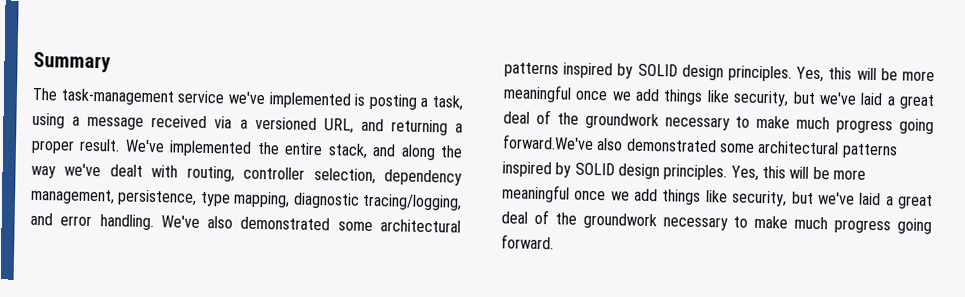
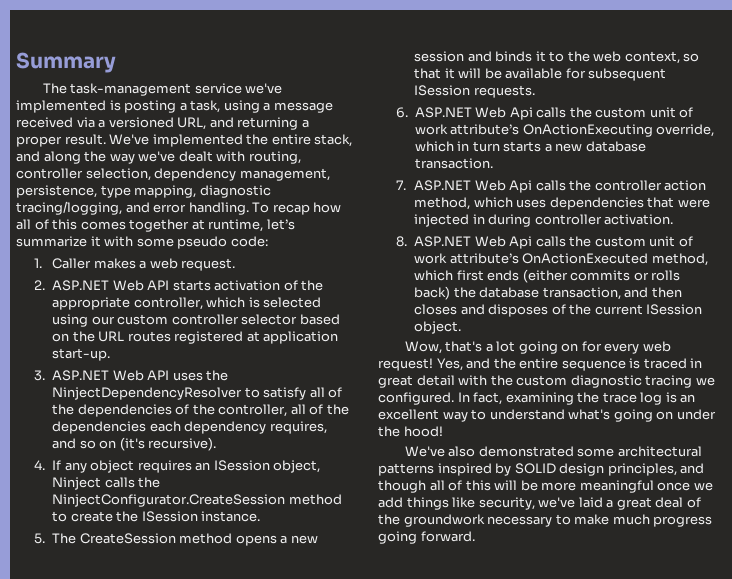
(154, 222) none -> [252,202,342,215] [16,219,295,232] [16,236,268,249] [34,258,236,271] [34,280,324,291] [52,297,322,310] [52,314,340,327] [52,331,339,344] [52,348,111,361] [34,370,229,381] [52,387,343,400] [52,404,349,417] [52,421,327,434] [52,437,217,451] [34,460,321,473] [52,477,161,490] [52,494,342,507] [52,511,261,522] [34,533,318,546] [414,51,700,64] [414,68,667,81] [414,85,535,98] [396,107,694,120] [414,124,715,137] [414,141,646,152] [414,158,493,169] [396,180,707,193] [414,197,710,210] [414,214,674,227] [396,236,693,249] [414,253,708,266] [414,269,681,283] [414,286,682,300] [414,304,703,317] [414,321,462,334] [404,341,671,354] [378,358,703,371] [378,375,715,388] [378,392,696,405] [378,409,716,422] [378,426,443,437] To recap how all of this comes together at runtime, let’s summarize it with some pseudo code: // 1. Caller makes a web request. // 2. ASP.NET Web API starts activation of the appropriate controller, which is selected using our custom controller selector based on the URL routes registered at application start-up. // 3. ASP.NET Web API uses the NinjectDependencyResolver to satisfy all of the dependencies of the controller, all of the dependencies each dependency requires, and so on (it's recursive). // 4. If any object requires an ISession object, Ninject calls the NinjectConfigurator.CreateSession method to create the ISession instance. // 5. The CreateSession method opens a new session and binds it to the web context, so that it will be available for subsequent ISession requests. // 6. ASP.NET Web Api calls the custom unit of work attribute’s OnActionExecuting override, which in turn starts a new database transaction. // 7. ASP.NET Web Api calls the controller action method, which uses dependencies that were injected in during controller activation. // 8. ASP.NET Web Api calls the custom unit of work attribute’s OnActionExecuted method, which first ends (either commits or rolls back) the database transaction, and then closes and disposes of the current ISession object. // Wow, that's a lot going on for every web request! Yes, and the entire sequence is traced in great detail with the custom diagnostic tracing we configured. In fact, examining the trace log is an excellent way to understand what's going on under the hood! //
[728,65,825,83] principles. Yes, -> [607,463,705,476] [378,480,463,493] principles, and though all of
[792,91,936,110] [503,109,934,135] [503,134,898,159] [502,161,866,181] [502,184,814,207] but we've laid a great deal of the groundwork necessary to make much progress going forward.We've also demonstrated some architectural patterns inspired by SOLID design principles. Yes, this will be more meaningful once we add things like security, but -> (535, 503) none

